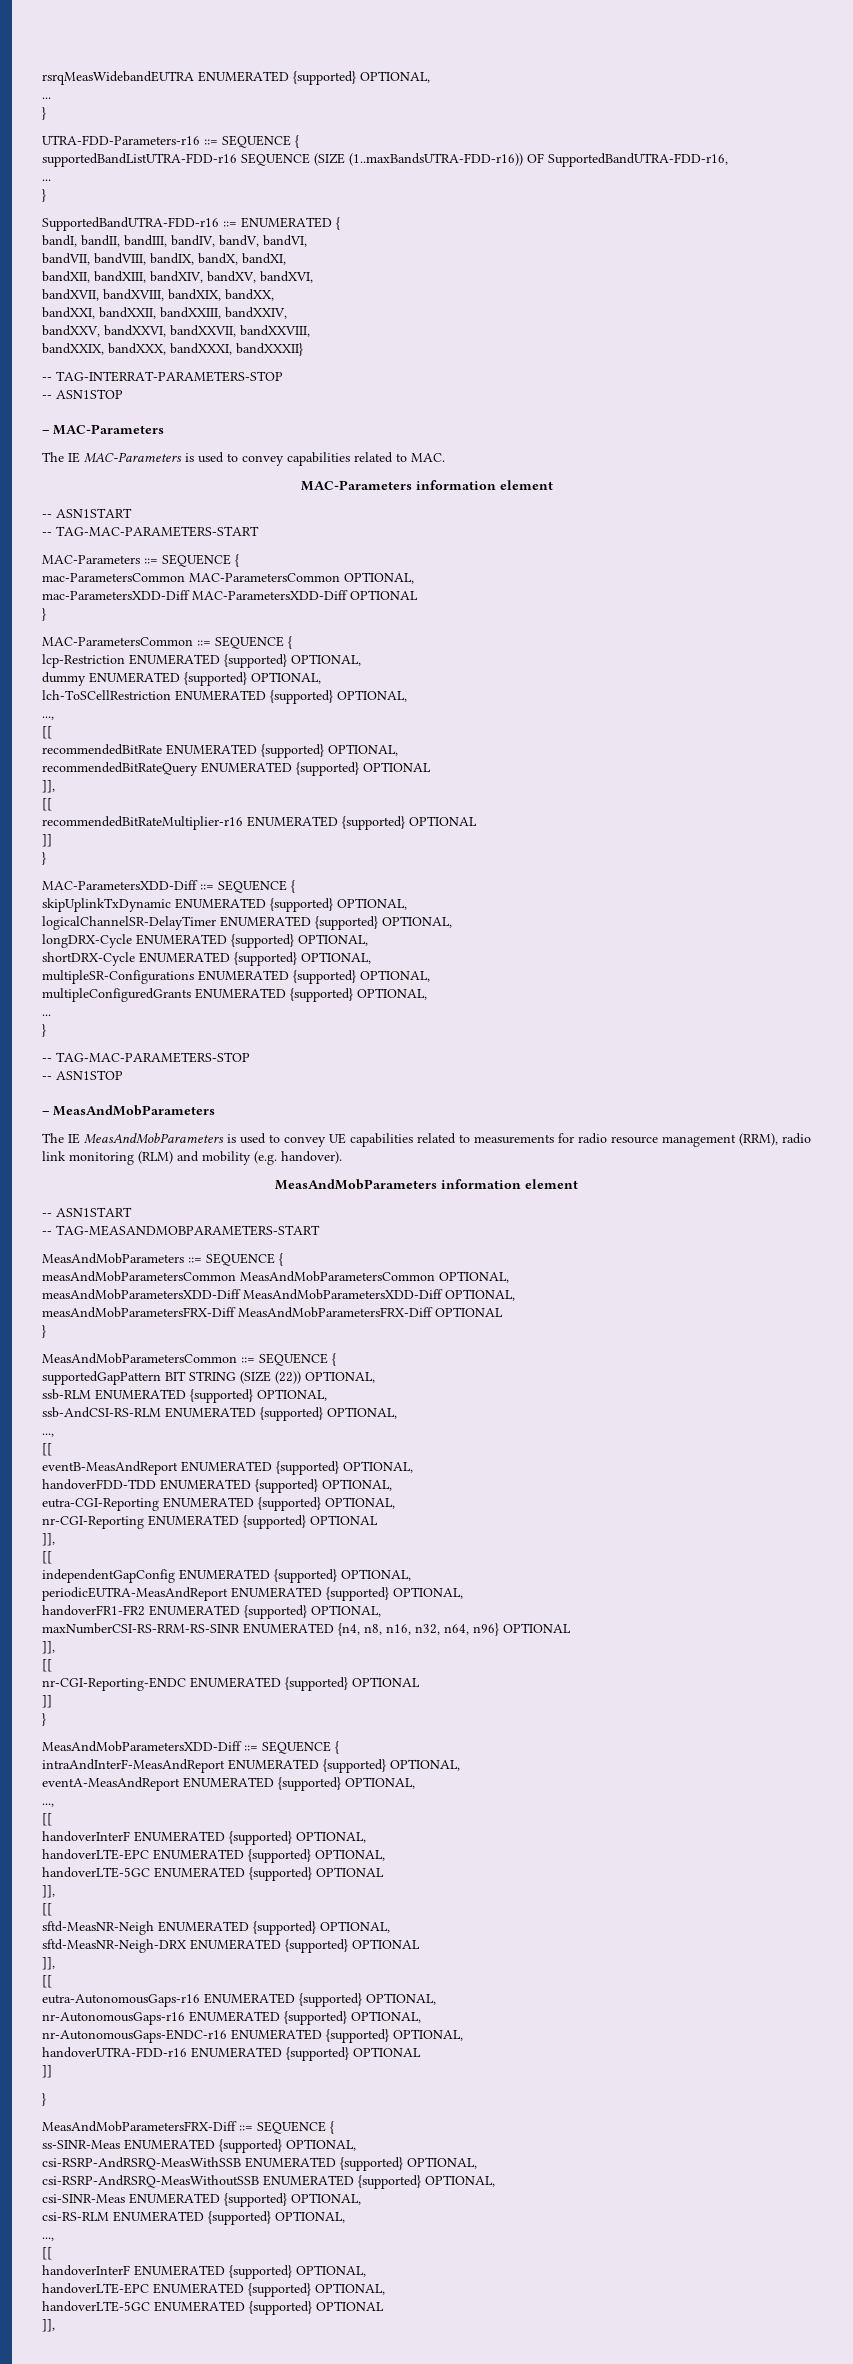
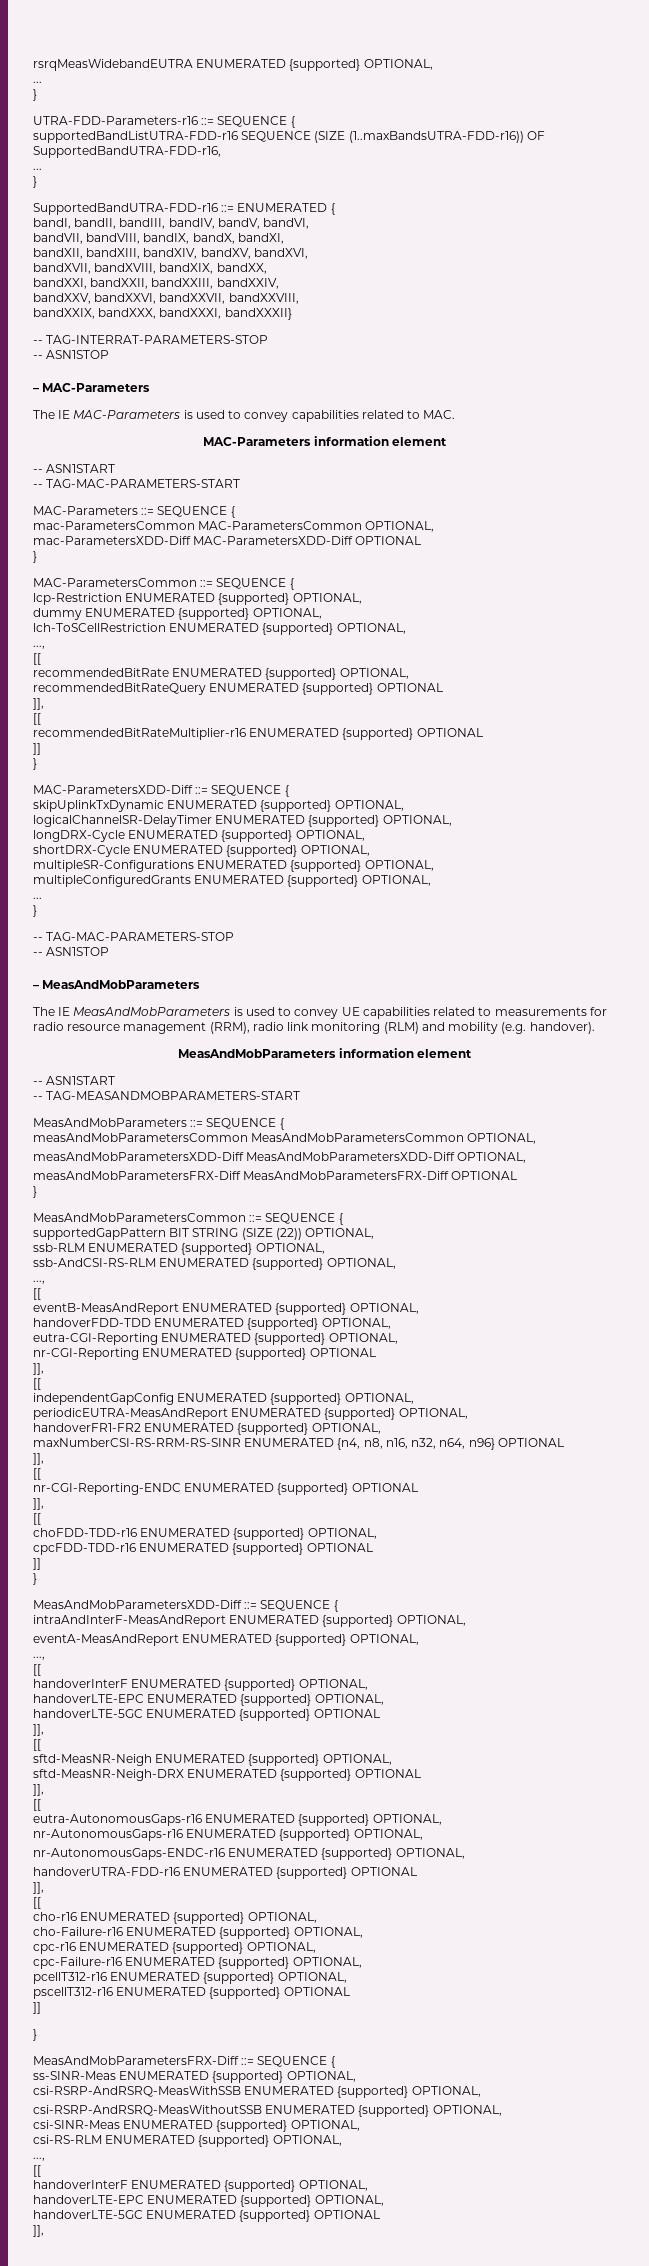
(420, 1682) none -> [33,1498,44,1510] [33,1513,41,1525] [33,1528,377,1540] [33,1543,373,1555] // ]], // [[ // choFDD-TDD-r16 ENUMERATED {supported} OPTIONAL, // cpcFDD-TDD-r16 ENUMERATED {supported} OPTIONAL
(421, 2052) none -> [33,1882,44,1894] [33,1897,41,1909] [33,1912,317,1924] [33,1927,363,1939] [33,1942,316,1954] [33,1957,362,1969] [33,1972,347,1984] [33,1987,350,1999] // ]], // [[ // cho-r16 ENUMERATED {supported} OPTIONAL, // cho-Failure-r16 ENUMERATED {supported} OPTIONAL, // cpc-r16 ENUMERATED {supported} OPTIONAL, // cpc-Failure-r16 ENUMERATED {supported} OPTIONAL, // pcellT312-r16 ENUMERATED {supported} OPTIONAL, // pscellT312-r16 ENUMERATED {supported} OPTIONAL

